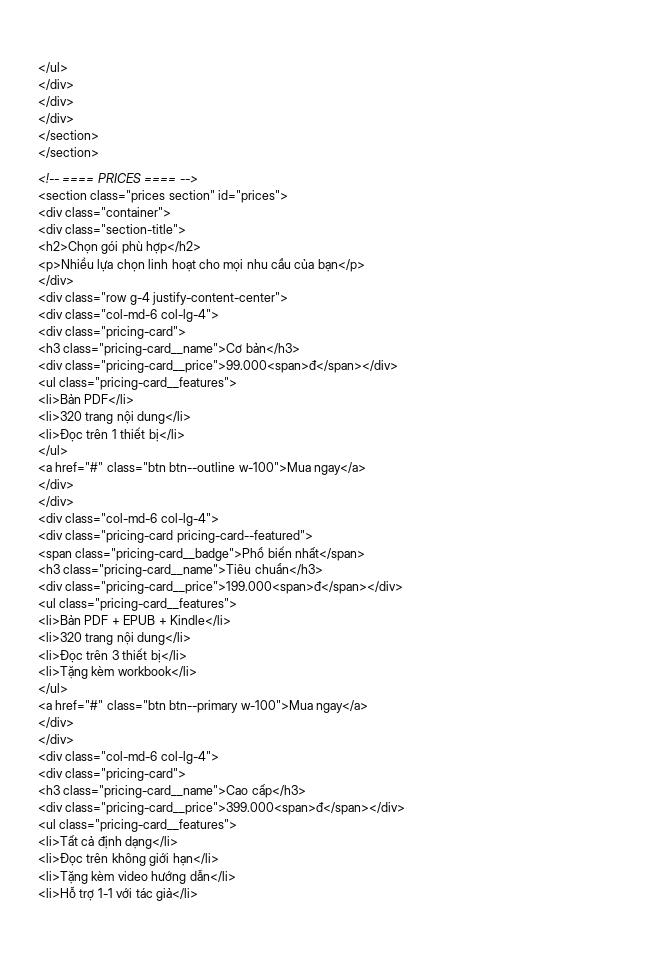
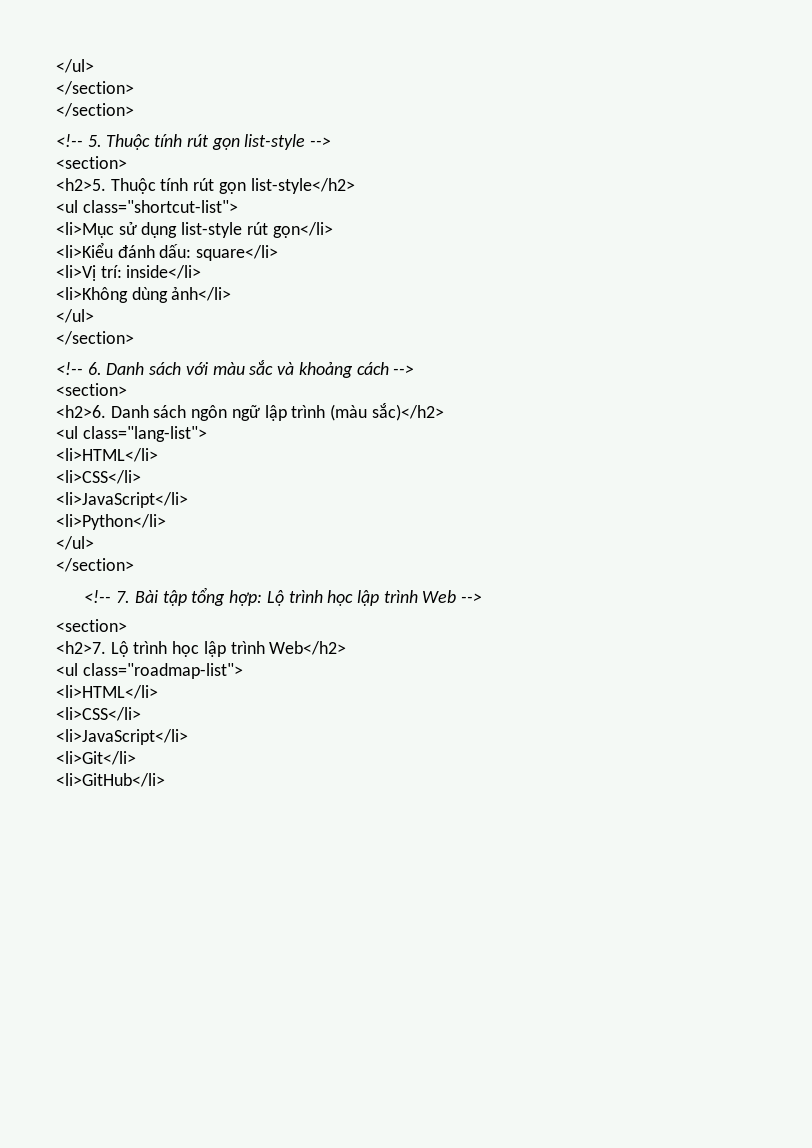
[38,62,68,73] [38,79,74,90] [38,96,74,107] [38,113,74,124] </ul> // </div> // </div> // </div> -> [56,59,94,73] </ul>
[62,173,198,183] [38,190,289,203] [38,207,172,217] [38,224,187,234] [38,241,202,254] [38,257,365,272] [38,275,74,286] [38,292,289,305] [38,309,219,322] [38,326,187,339] [38,343,300,356] [38,360,399,373] [38,377,238,390] [38,394,135,405] [38,411,192,424] [38,427,185,442] [38,445,68,456] [38,462,366,475] [38,479,74,490] [38,496,74,507] [38,513,219,526] [38,530,313,543] [38,546,366,561] [38,563,323,577] [38,581,404,594] [38,598,238,611] [38,615,231,626] [38,632,192,645] [38,648,187,663] [38,666,197,679] [38,683,68,694] [38,700,368,713] [38,717,74,728] [38,734,74,745] [38,751,219,764] [38,768,187,781] [38,784,306,798] [38,802,406,815] [38,819,238,832] [38,835,179,849] [38,853,219,866] [38,869,236,884] [38,886,198,901] ==== PRICES ==== --> // <section class="prices section" id="prices"> // <div class="container"> // <div class="section-title"> // <h2>Chọn gói phù hợp</h2> // <p>Nhiều lựa chọn linh hoạt cho mọi nhu cầu của bạn</p> // </div> // <div class="row g-4 justify-content-center"> // <div class="col-md-6 col-lg-4"> // <div class="pricing-card"> // <h3 class="pricing-card__name">Cơ bản</h3> // <div class="pricing-card__price">99.000<span>đ</span></div> // <ul class="pricing-card__features"> // <li>Bản PDF</li> // <li>320 trang nội dung</li> // <li>Đọc trên 1 thiết bị</li> // </ul> // <a href="#" class="btn btn--outline w-100">Mua ngay</a> // </div> // </div> // <div class="col-md-6 col-lg-4"> // <div class="pricing-card pricing-card--featured"> // <span class="pricing-card__badge">Phổ biến nhất</span> // <h3 class="pricing-card__name">Tiêu chuẩn</h3> // <div class="pricing-card__price">199.000<span>đ</span></div> // <ul class="pricing-card__features"> // <li>Bản PDF + EPUB + Kindle</li> // <li>320 trang nội dung</li> // <li>Đọc trên 3 thiết bị</li> // <li>Tặng kèm workbook</li> // </ul> // <a href="#" class="btn btn--primary w-100">Mua ngay</a> // </div> // </div> // <div class="col-md-6 col-lg-4"> // <div class="pricing-card"> // <h3 class="pricing-card__name">Cao cấp</h3> // <div class="pricing-card__price">399.000<span>đ</span></div> // <ul class="pricing-card__features"> // <li>Tất cả định dạng</li> // <li>Đọc trên không giới hạn</li> // <li>Tặng kèm video hướng dẫn</li> // <li>Hỗ trợ 1-1 với tác giả</li> -> [87,134,332,150] [56,156,127,169] [56,178,355,194] [56,200,238,213] [56,222,333,238] [56,242,279,261] [56,265,202,281] [56,287,232,303] [56,309,94,323] [56,331,134,345] [56,360,415,378] [56,383,127,396] [56,403,444,421] [56,426,207,442] [56,448,158,462] [56,470,141,484] [56,492,188,508] [56,514,166,530] [56,536,94,550] [56,558,134,572] [84,587,483,606] [56,619,127,632] [56,641,347,657] [56,663,243,679] [56,685,158,699] [56,707,141,721] [56,729,188,745] [56,751,136,765] [56,773,165,787] 5. Thuộc tính rút gọn list-style --> // <section> // <h2>5. Thuộc tính rút gọn list-style</h2> // <ul class="shortcut-list"> // <li>Mục sử dụng list-style rút gọn</li> // <li>Kiểu đánh dấu: square</li> // <li>Vị trí: inside</li> // <li>Không dùng ảnh</li> // </ul> // </section> // <!-- 6. Danh sách với màu sắc và khoảng cách --> // <section> // <h2>6. Danh sách ngôn ngữ lập trình (màu sắc)</h2> // <ul class="lang-list"> // <li>HTML</li> // <li>CSS</li> // <li>JavaScript</li> // <li>Python</li> // </ul> // </section> // <!-- 7. Bài tập tổng hợp: Lộ trình học lập trình Web --> // <section> // <h2>7. Lộ trình học lập trình Web</h2> // <ul class="roadmap-list"> // <li>HTML</li> // <li>CSS</li> // <li>JavaScript</li> // <li>Git</li> // <li>GitHub</li>

